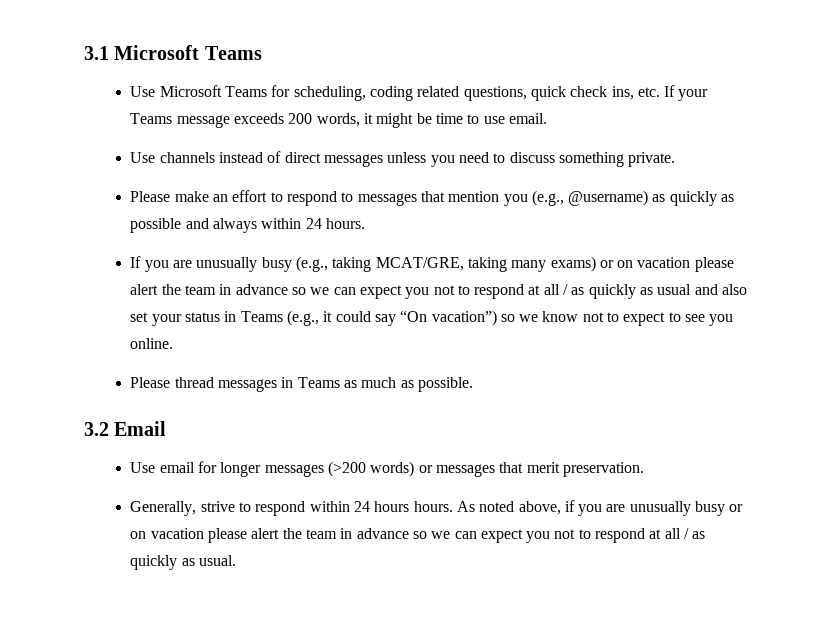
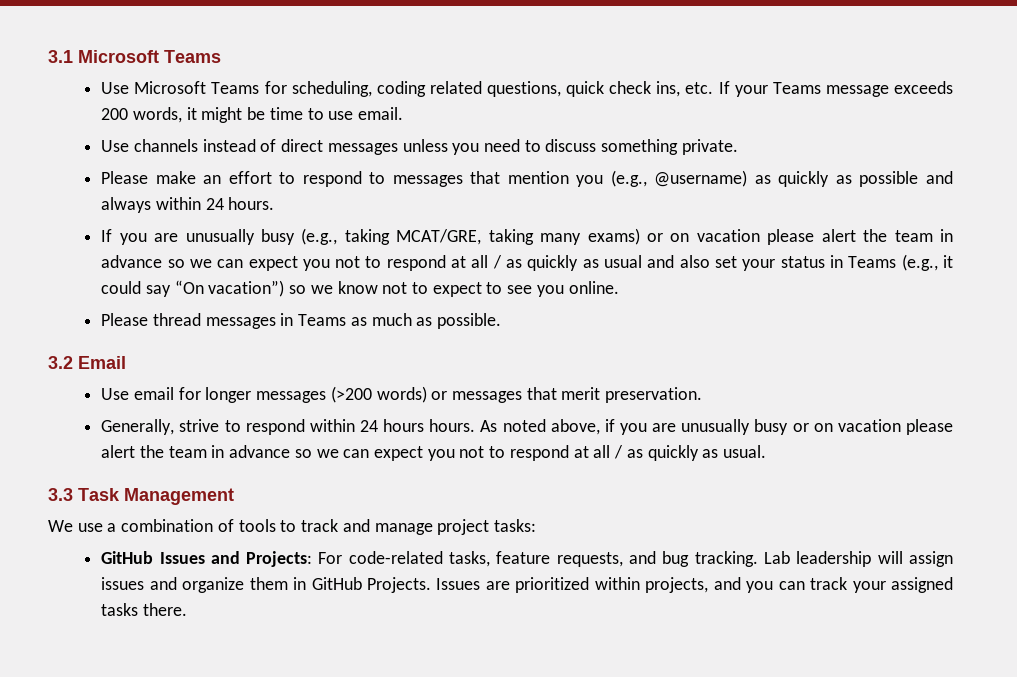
(236, 560) none -> [48,488,234,505] [48,519,536,535] [101,551,954,567] [101,577,953,593] [101,603,187,616] // 3.3 Task Management // We use a combination of tools to track and manage project tasks: // GitHub Issues and Projects: For code-related tasks, feature requests, and bug tracking. Lab leadership will assign issues and organize them in GitHub Projects. Issues are prioritized within projects, and you can track your assigned tasks there.

